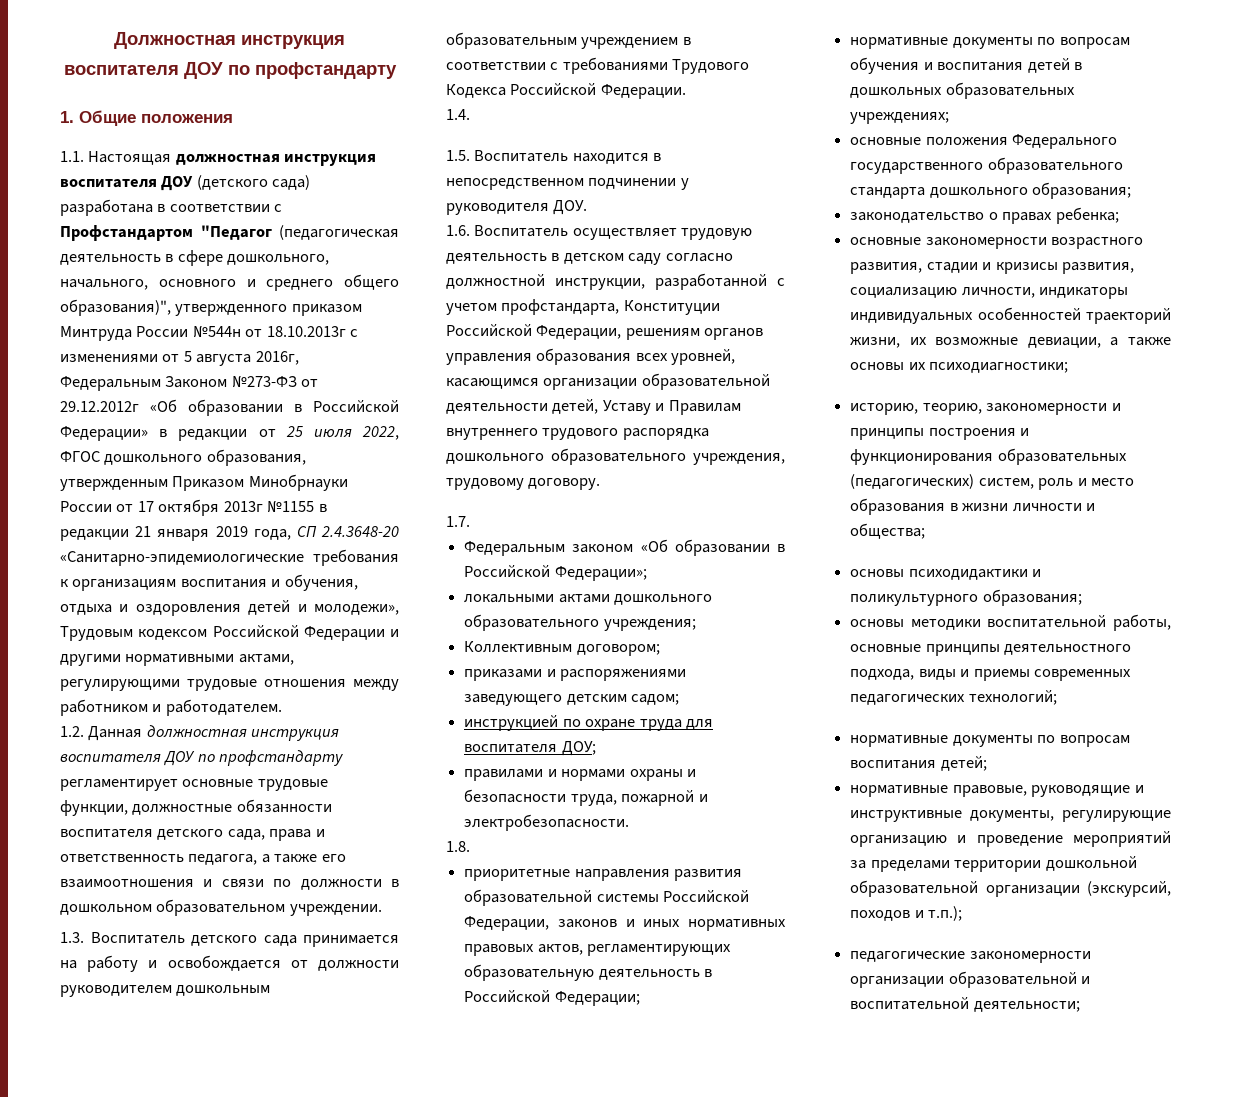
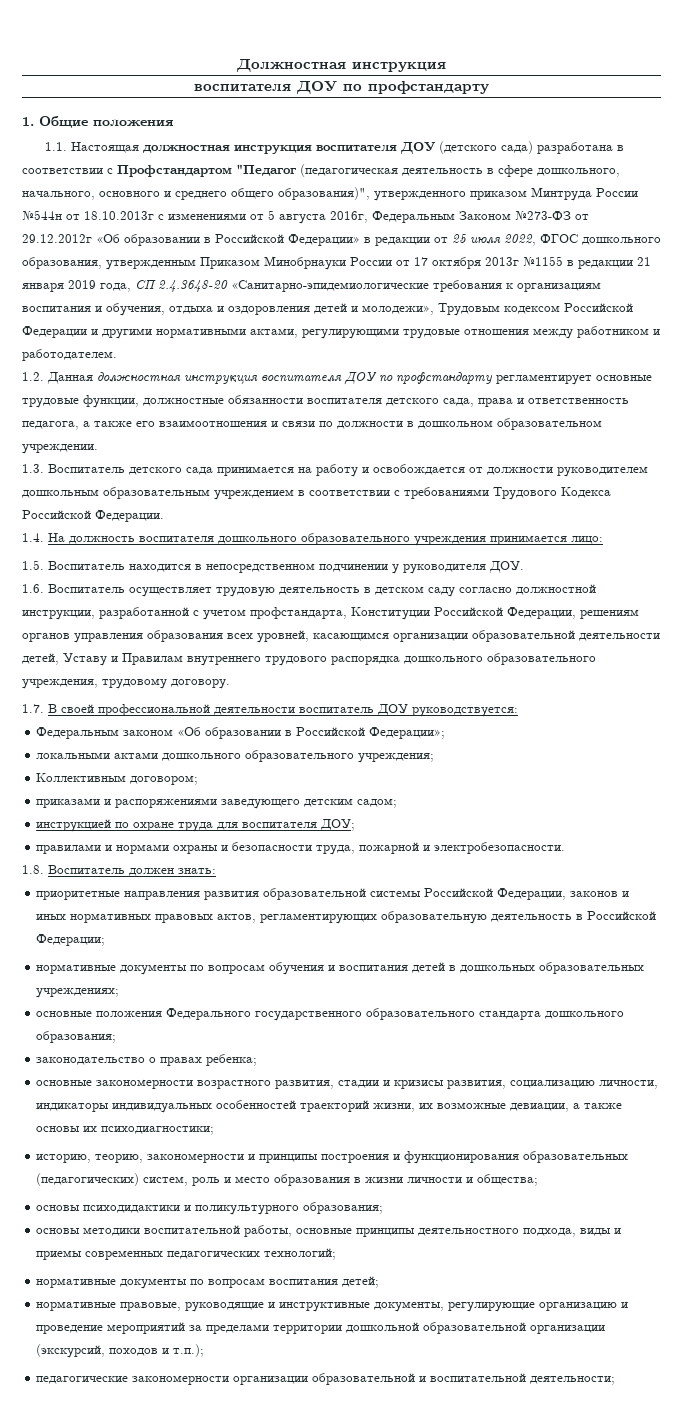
(470, 114) none -> [48,533,603,546] На должность воспитателя дошкольного образовательного учреждения принимается лицо:
(470, 521) none -> [48,704,518,717] В своей профессиональной деятельности воспитатель ДОУ руководствуется:
(470, 846) none -> [48,865,216,876] Воспитатель должен знать:

